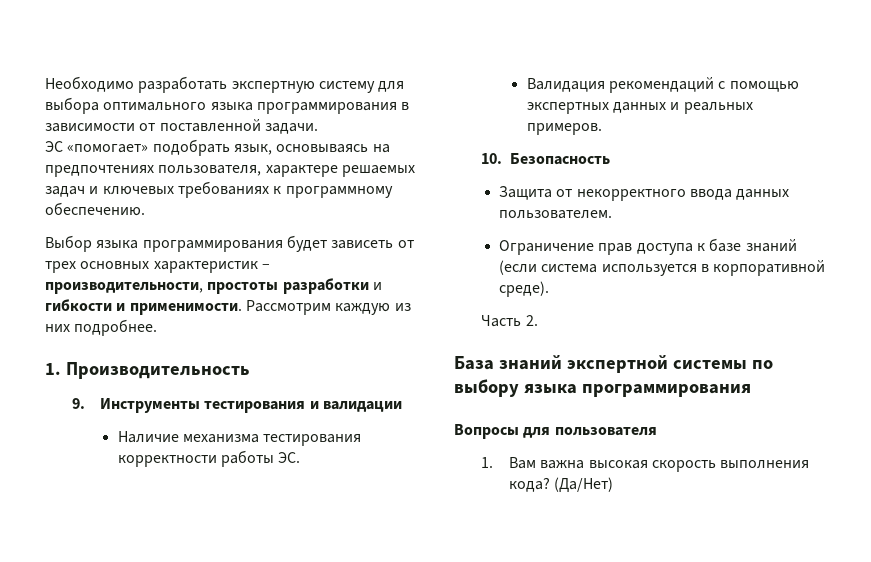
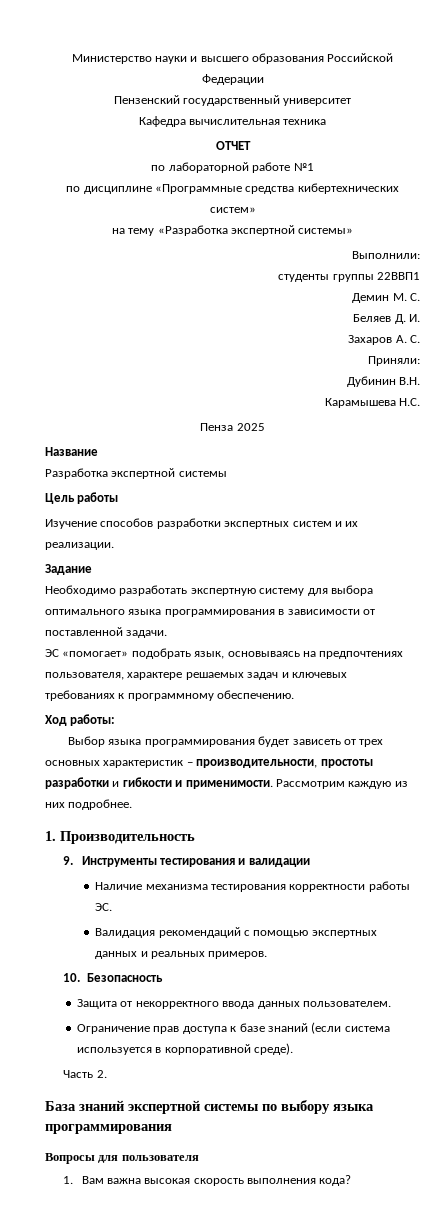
(45, 84) none -> [71,53,394,64] [201,74,264,85] [113,95,352,106] [138,116,327,127] [215,141,251,150] [151,162,314,173] [66,183,399,194] [209,207,256,213] [111,225,354,236] [352,251,420,259] [278,272,420,282] [352,293,420,303] [353,314,420,324] [348,335,420,345] [368,356,420,366] [346,376,420,387] [324,398,420,408] [200,423,265,431] [45,447,98,456] [45,468,227,479] [45,492,119,504] [45,518,359,529] [45,542,114,550] [45,564,92,575] Министерство науки и высшего образования Российской Федерации // Пензенский государственный университет // Кафедра вычислительная техника // ОТЧЕТ // по лабораторной работе №1 // по дисциплине «Программные средства кибертехнических систем» // на тему «Разработка экспертной системы» // Выполнили: // студенты группы 22ВВП1 // Демин М. С. // Беляев Д. И. // Захаров А. С. // Приняли: // Дубинин В.Н. // Карамышева Н.С. // Пенза 2025 // Название // Разработка экспертной системы // Цель работы // Изучение способов разработки экспертных систем и их реализации. // Задание //
(145, 209) none -> [45,714,116,726] // Ход работы:
[554,477,614,493] (Да/Нет) -> (352, 1180) none

